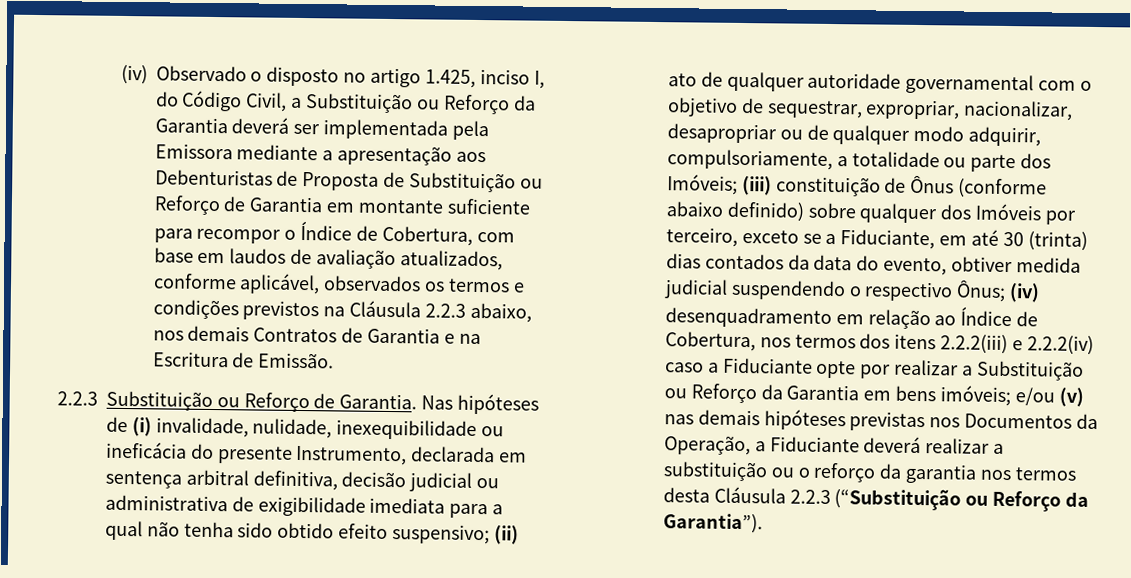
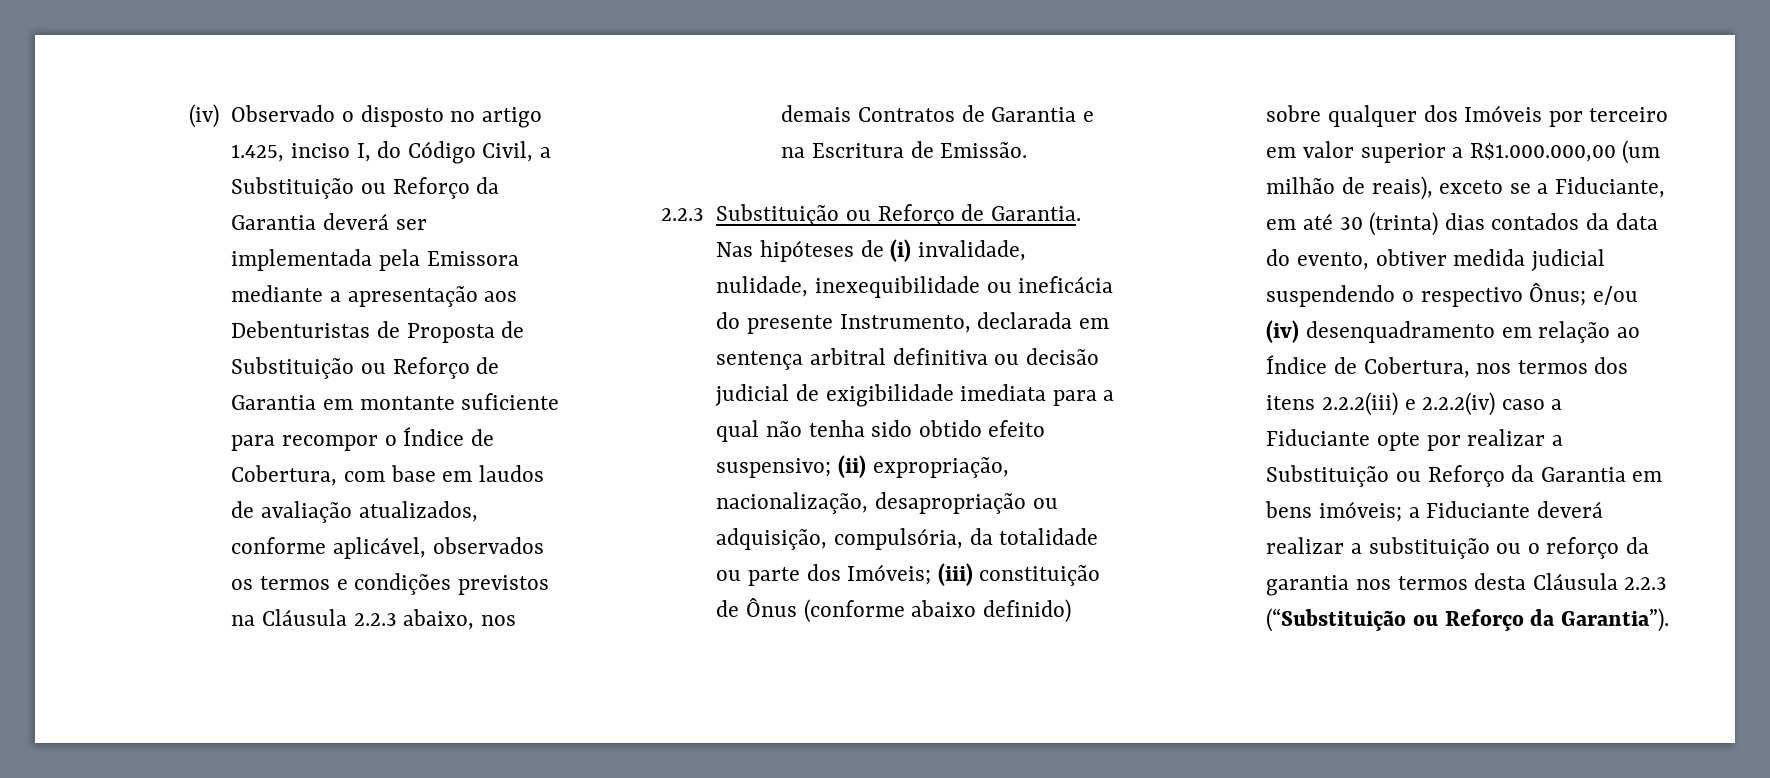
[252,470,500,492] [104,494,228,512] definitiva, decisão judicial ou administrativa -> [892,348,1099,365] [715,384,790,406] definitiva ou decisão judicial
[667,71,1093,95] [666,97,1074,121] [666,123,1042,147] [666,149,848,171] ato de qualquer autoridade governamental com o objetivo de sequestrar, expropriar, nacionalizar, desapropriar ou de qualquer modo adquirir, compulsoriamente, a -> [872,457,1009,478] [716,492,1058,514] [716,528,993,550] expropriação, nacionalização, desapropriação ou adquisição, compulsória, da
[665,227,738,247] terceiro, -> [1589,107,1669,122] [1266,140,1661,164] [1266,176,1433,200] terceiro em valor superior a R$1.000.000,00 (um milhão de reais),
(1007, 291) none -> [1592,286,1638,305] e/ou
[1014,387,1084,407] [663,409,1099,432] [663,435,751,456] e/ou (v) nas demais hipóteses previstas nos Documentos da Operação, -> (1402, 511) none

